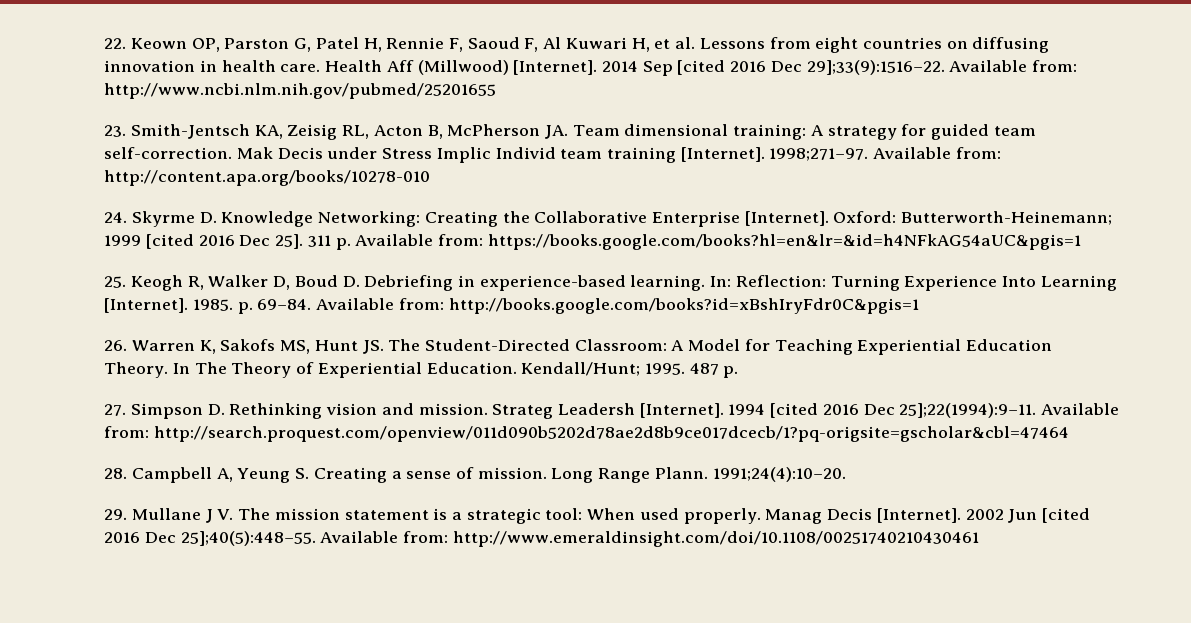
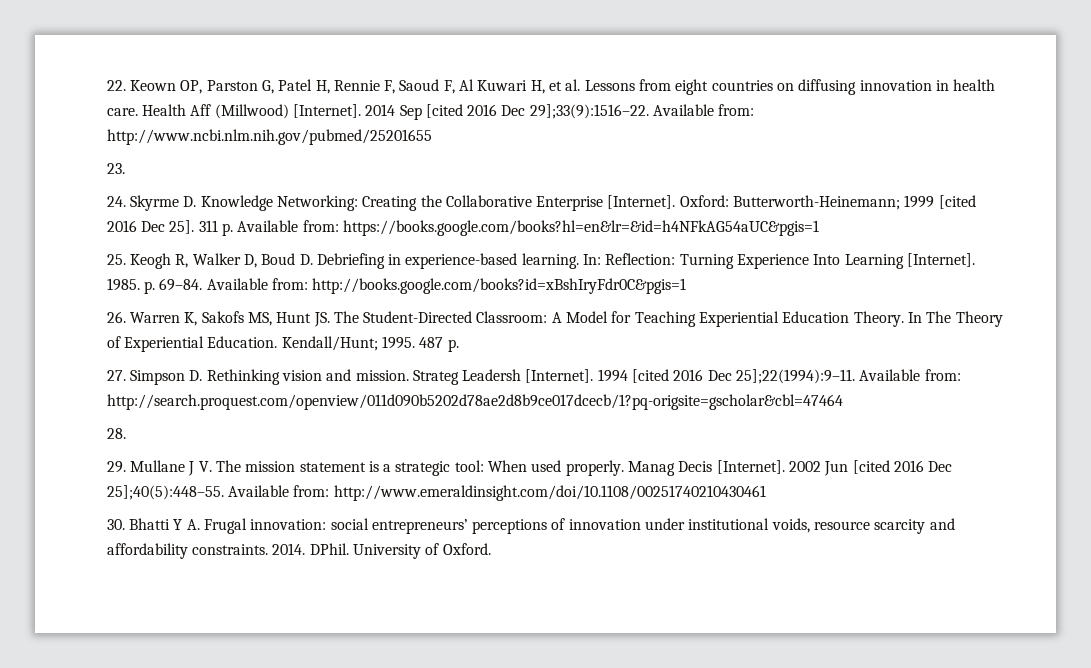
[130,124,1036,140] [104,147,1001,163] [104,170,431,186] Smith-Jentsch KA, Zeisig RL, Acton B, McPherson JA. Team dimensional training: A strategy for guided team self-correction. Mak Decis under Stress Implic Individ team training [Internet]. 1998;271–97. Available from: http://content.apa.org/books/10278-010 -> (125, 168) none
[131,467,846,483] Campbell A, Yeung S. Creating a sense of mission. Long Range Plann. 1991;24(4):10–20. -> (126, 433) none
(979, 539) none -> [106,518,955,534] [106,543,491,559] // 30. Bhatti Y A. Frugal innovation: social entrepreneurs’ perceptions of innovation under institutional voids, resource scarcity and affordability constraints. 2014. DPhil. University of Oxford.

